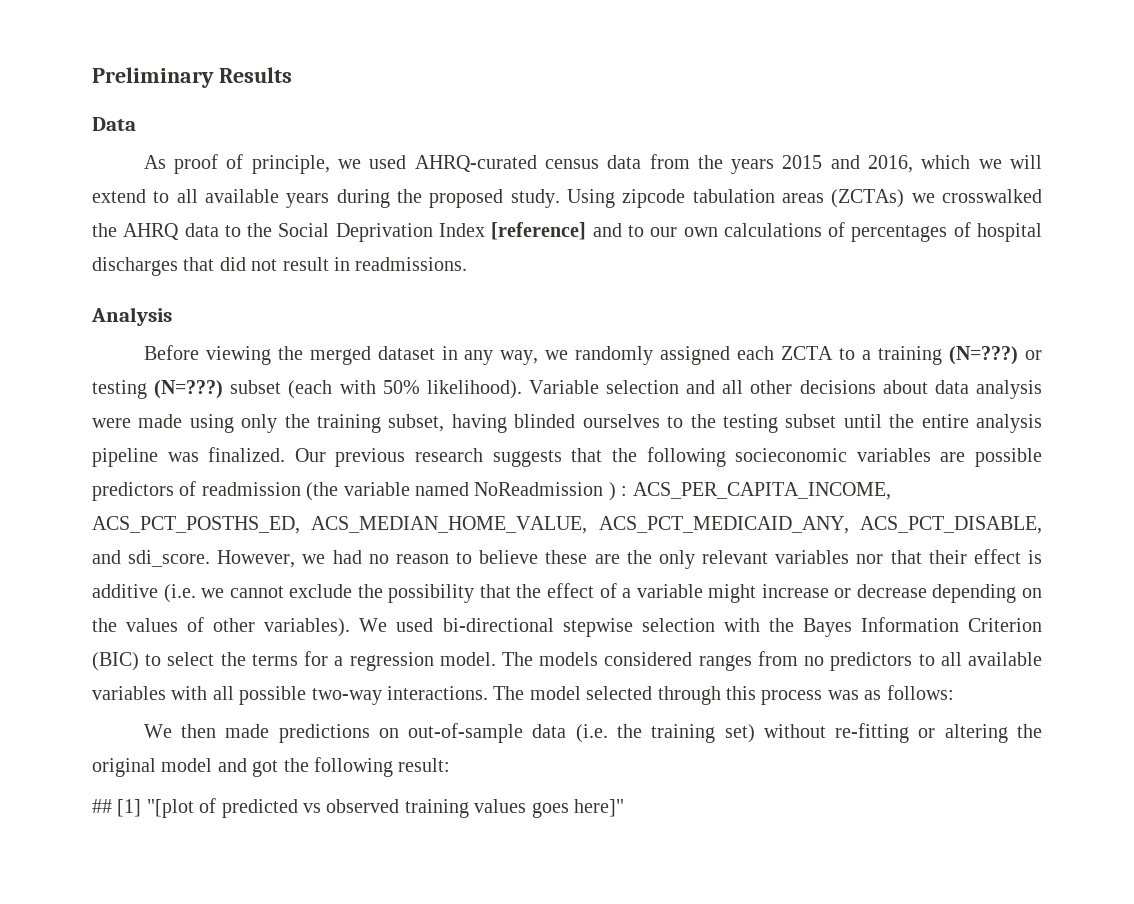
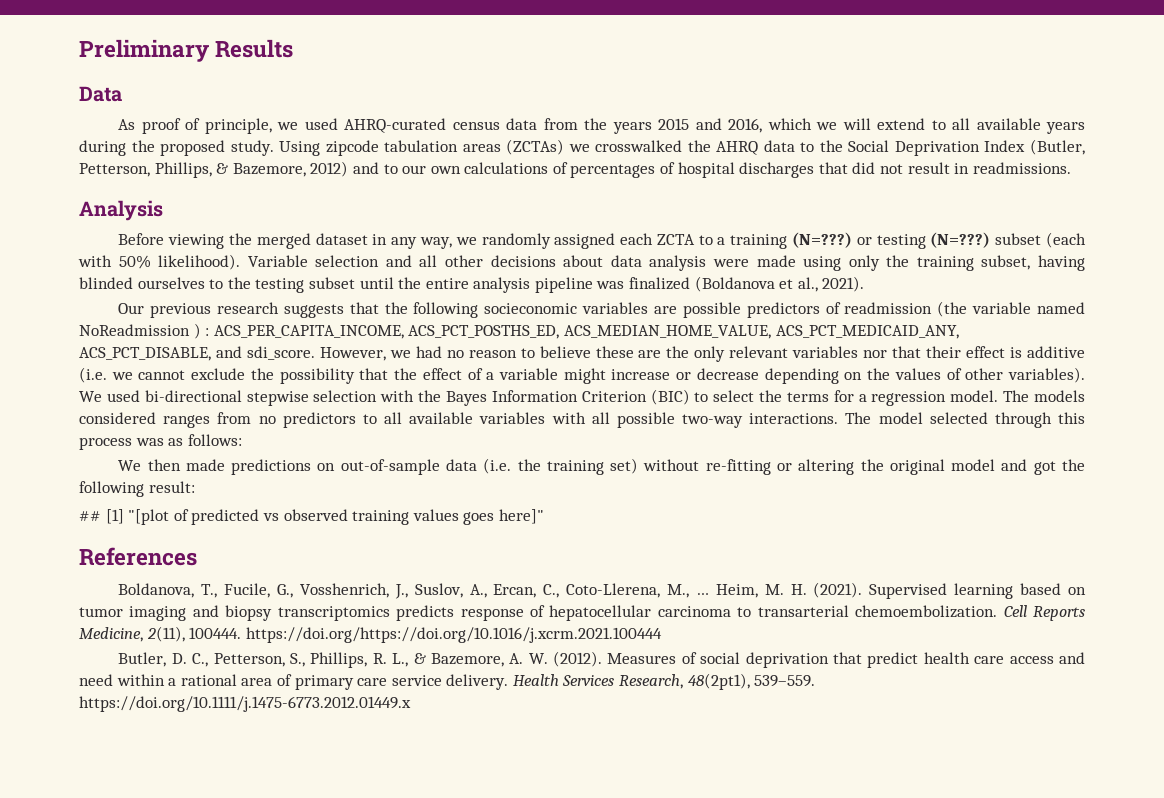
[491,222,587,240] [reference] -> [1029,139,1085,155] [79,161,349,178] (Butler, Petterson, Phillips, & Bazemore, 2012)
[208,447,286,462] finalized. -> [629,276,865,292] finalized (Boldanova et al., 2021). //
(624, 808) none -> [79,547,197,566] [118,582,1086,599] [79,605,1085,621] [79,626,662,643] [118,651,1086,668] [79,673,816,690] [79,696,411,712] // References // Boldanova, T., Fucile, G., Vosshenrich, J., Suslov, A., Ercan, C., Coto-Llerena, M., … Heim, M. H. (2021). Supervised learning based on tumor imaging and biopsy transcriptomics predicts response of hepatocellular carcinoma to transarterial chemoembolization. Cell Reports Medicine, 2(11), 100444. https://doi.org/https://doi.org/10.1016/j.xcrm.2021.100444 // Butler, D. C., Petterson, S., Phillips, R. L., & Bazemore, A. W. (2012). Measures of social deprivation that predict health care access and need within a rational area of primary care service delivery. Health Services Research, 48(2pt1), 539–559. https://doi.org/10.1111/j.1475-6773.2012.01449.x

